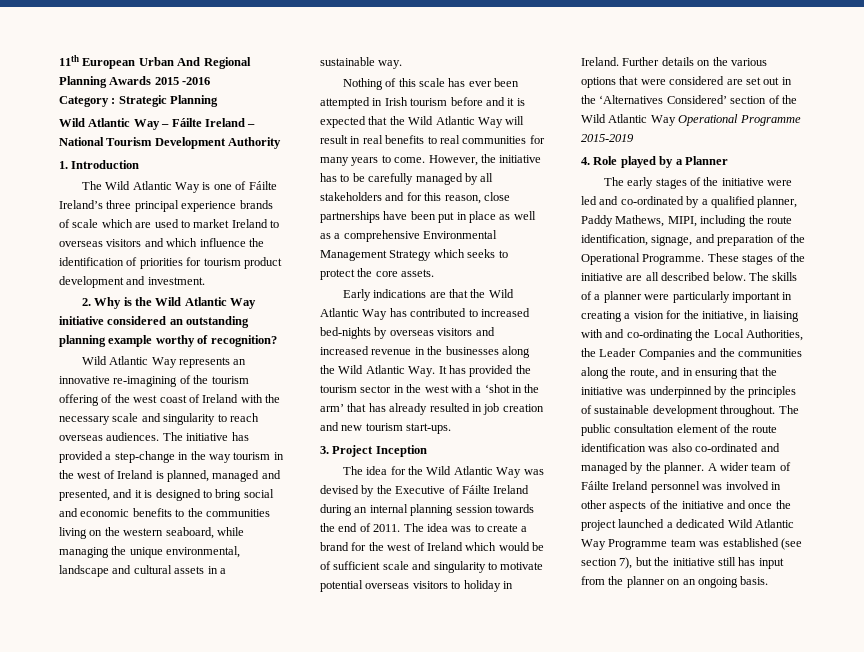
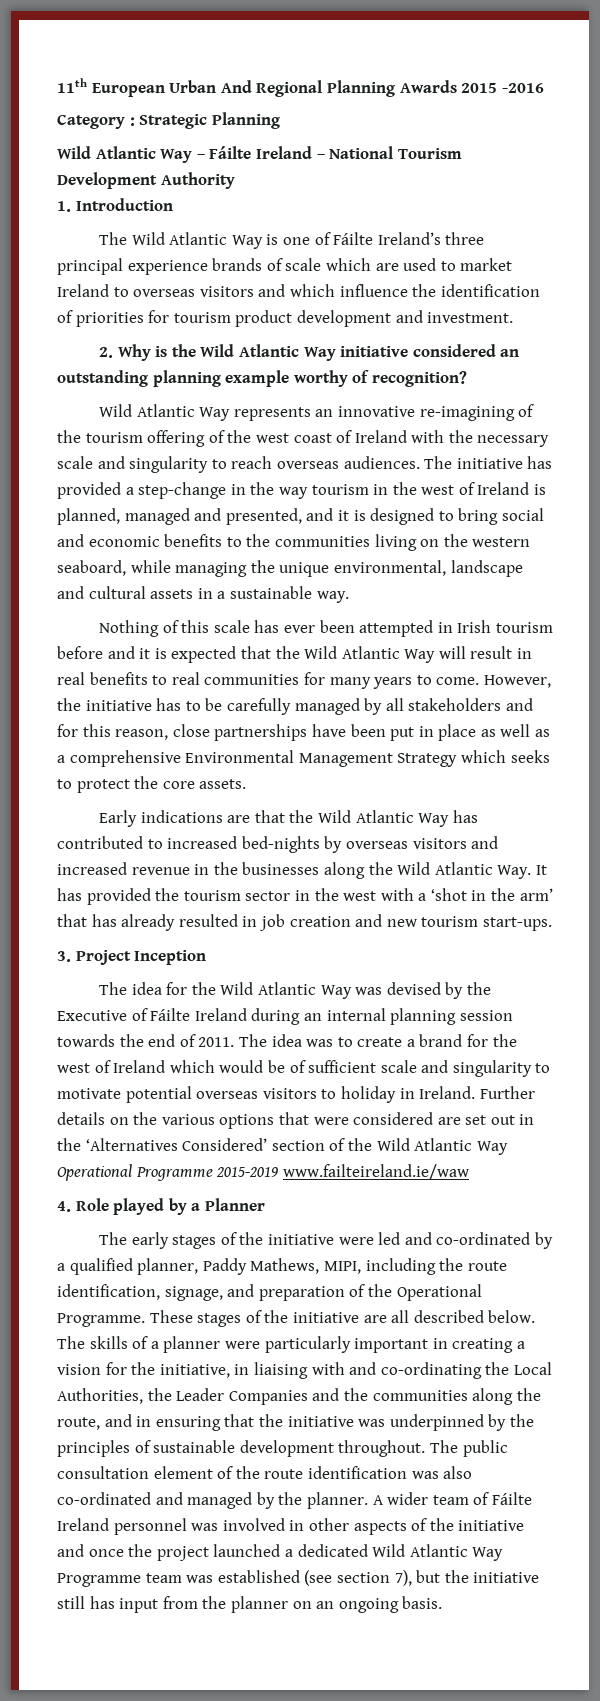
(634, 138) none -> [282,1164,469,1180] www.failteireland.ie/waw

